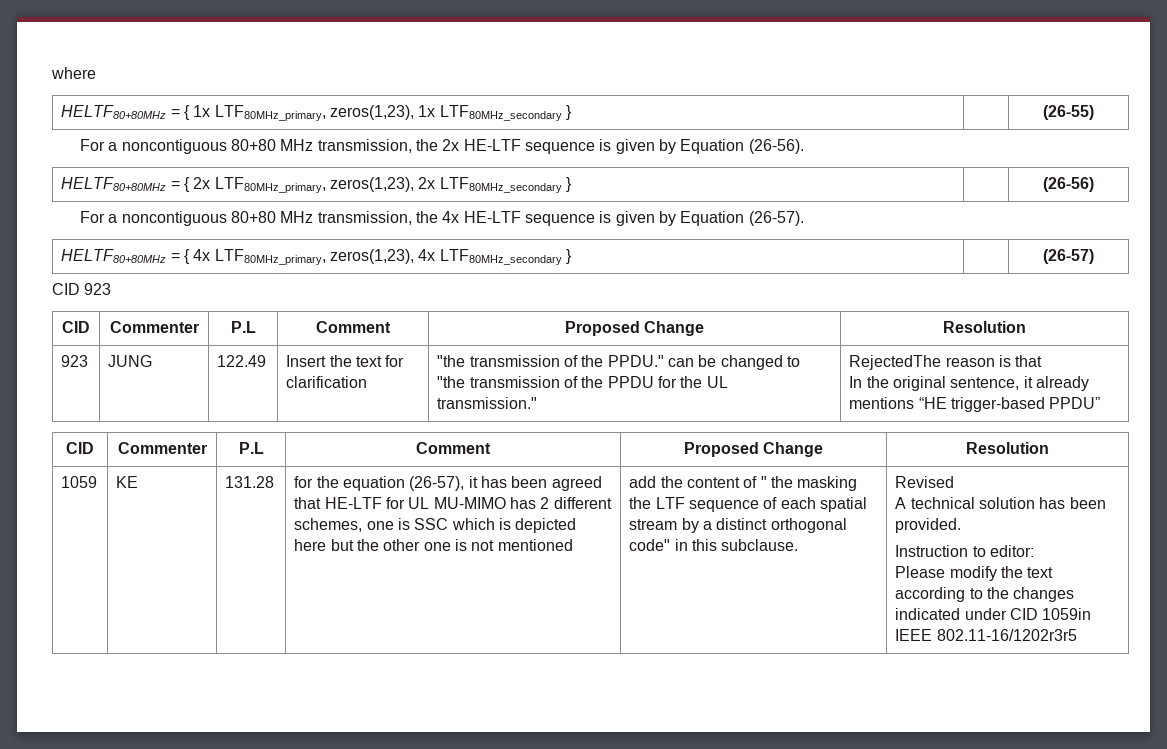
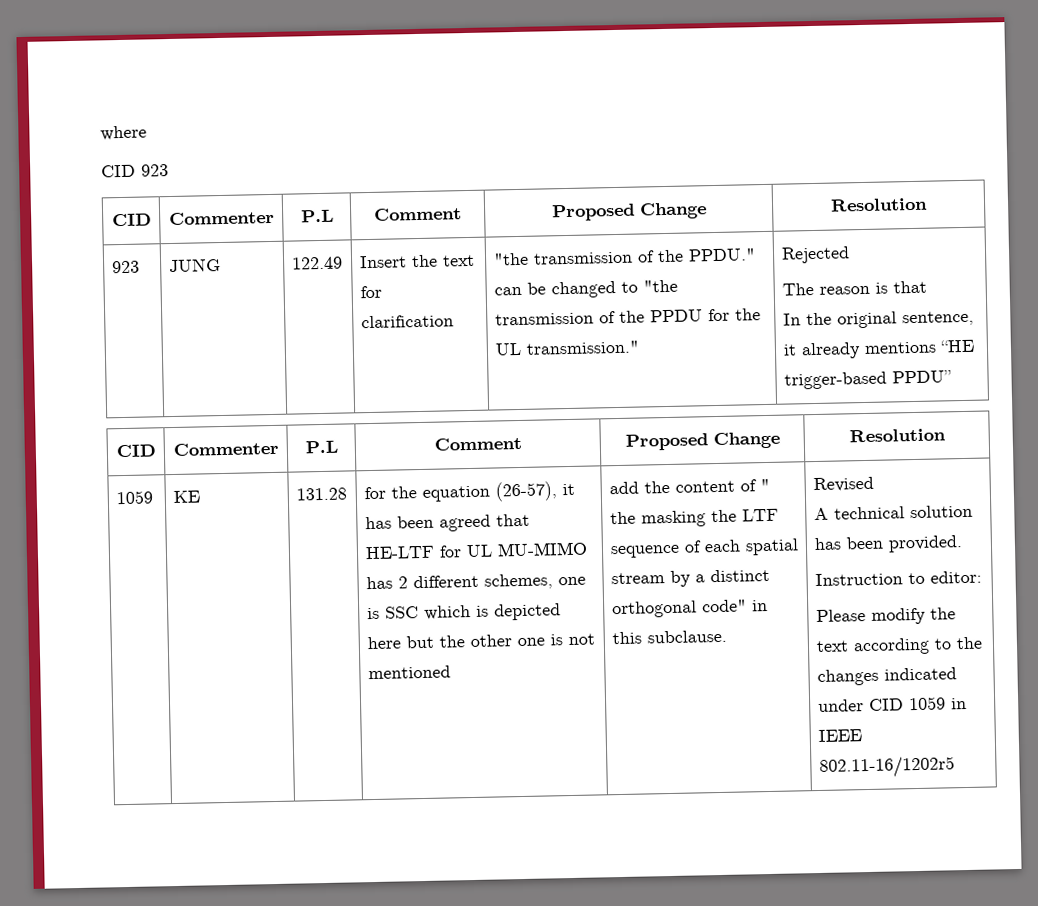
[61,105,572,121] [1043,105,1094,120] [80,139,804,154] [61,177,572,193] [1043,177,1094,192] [80,211,804,226] [61,249,572,265] [1043,249,1094,264] // HELTF80+80MHz = { 1x LTF80MHz_primary, zeros(1,23), 1x LTF80MHz_secondary } | | (26-55) // For a noncontiguous 80+80 MHz transmission, the 2x HE-LTF sequence is given by Equation (26-56). // HELTF80+80MHz = { 2x LTF80MHz_primary, zeros(1,23), 2x LTF80MHz_secondary } | | (26-56) // For a noncontiguous 80+80 MHz transmission, the 4x HE-LTF sequence is given by Equation (26-57). // HELTF80+80MHz = { 4x LTF80MHz_primary, zeros(1,23), 4x LTF80MHz_secondary } | | (26-57) -> (147, 133) none
[849,355,942,370] RejectedThe -> [780,246,850,264] [781,283,814,296] Rejected // The
[1042,608,1092,620] [895,629,1077,641] 1059in IEEE 802.11-16/1202r3r5 -> [908,696,967,711] [817,729,862,743] [818,755,955,780] 1059 in IEEE 802.11-16/1202r5

